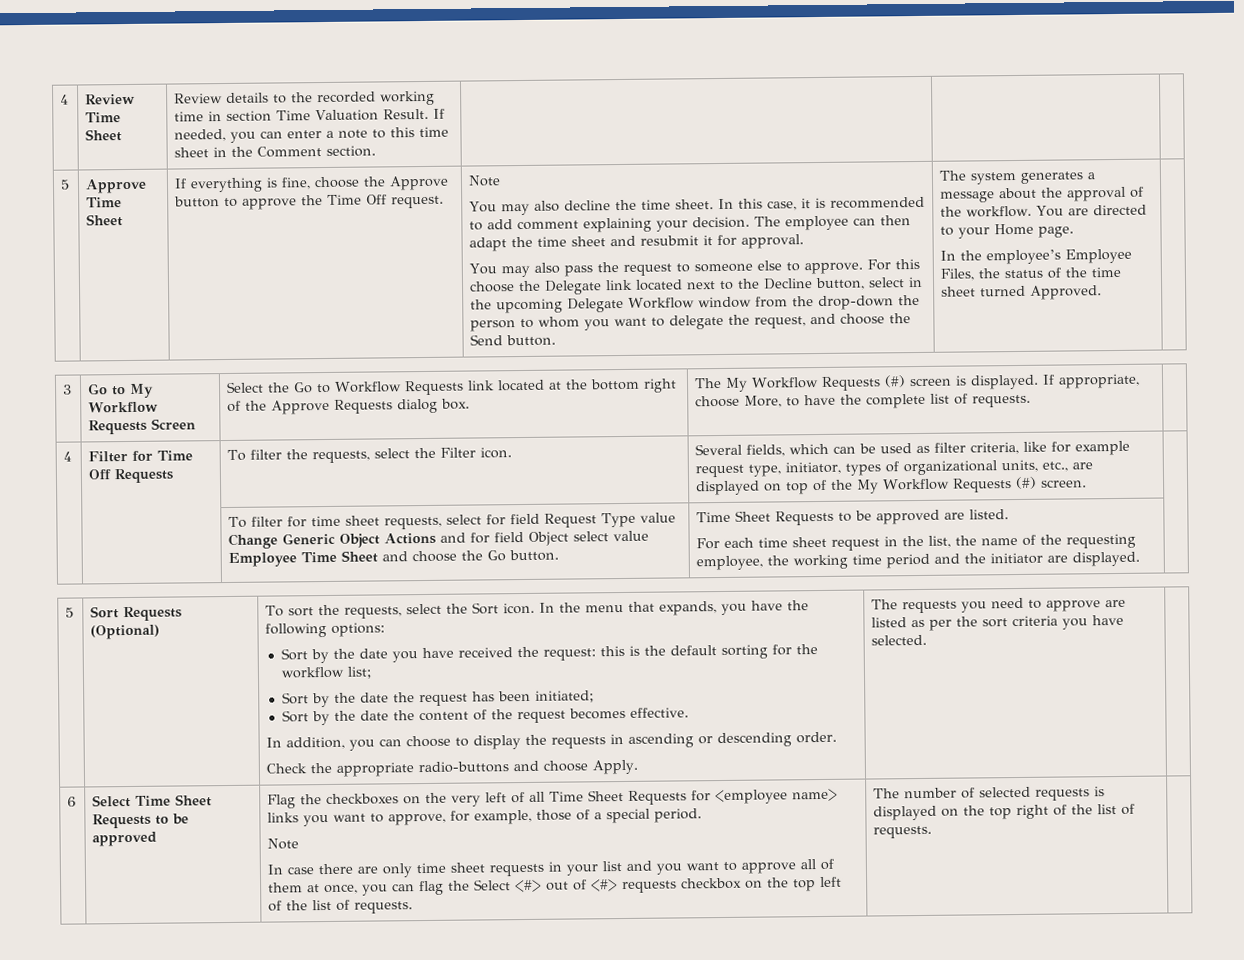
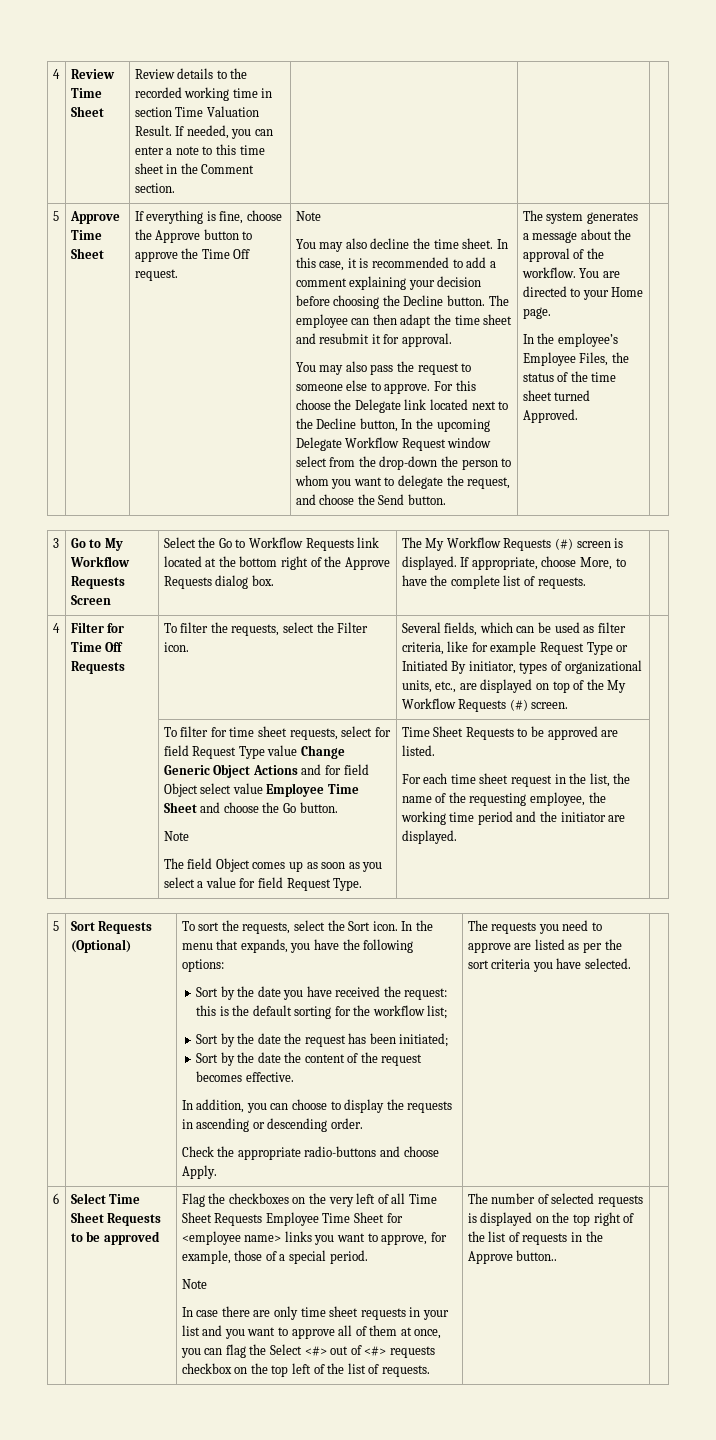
(514, 224) none -> [489,261,496,268] a
[692,216,751,229] decision. -> [437,276,482,287] [295,295,485,309] decision before choosing the Decline button.
[868,276,924,288] select in -> [401,419,413,429] In
[698,296,753,309] window -> [401,437,492,451] [295,456,327,467] Request window select
[695,464,782,478] request type, -> [539,642,629,655] [401,660,467,674] Request Type or Initiated By
(560, 555) none -> [163,831,189,841] [163,858,383,872] [163,877,363,891] // Note // The field Object comes up as soon as you select a value for field Request Type.
(688, 797) none -> [265,1212,384,1226] Employee Time Sheet
[873,825,933,839] requests. -> [522,1231,603,1245] [467,1250,558,1264] requests in the Approve button..

